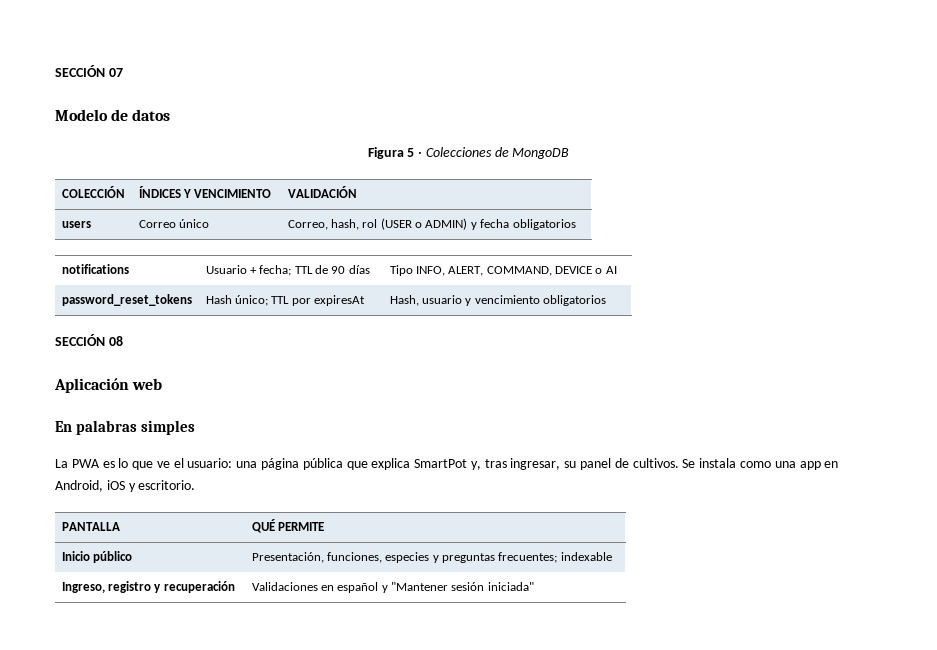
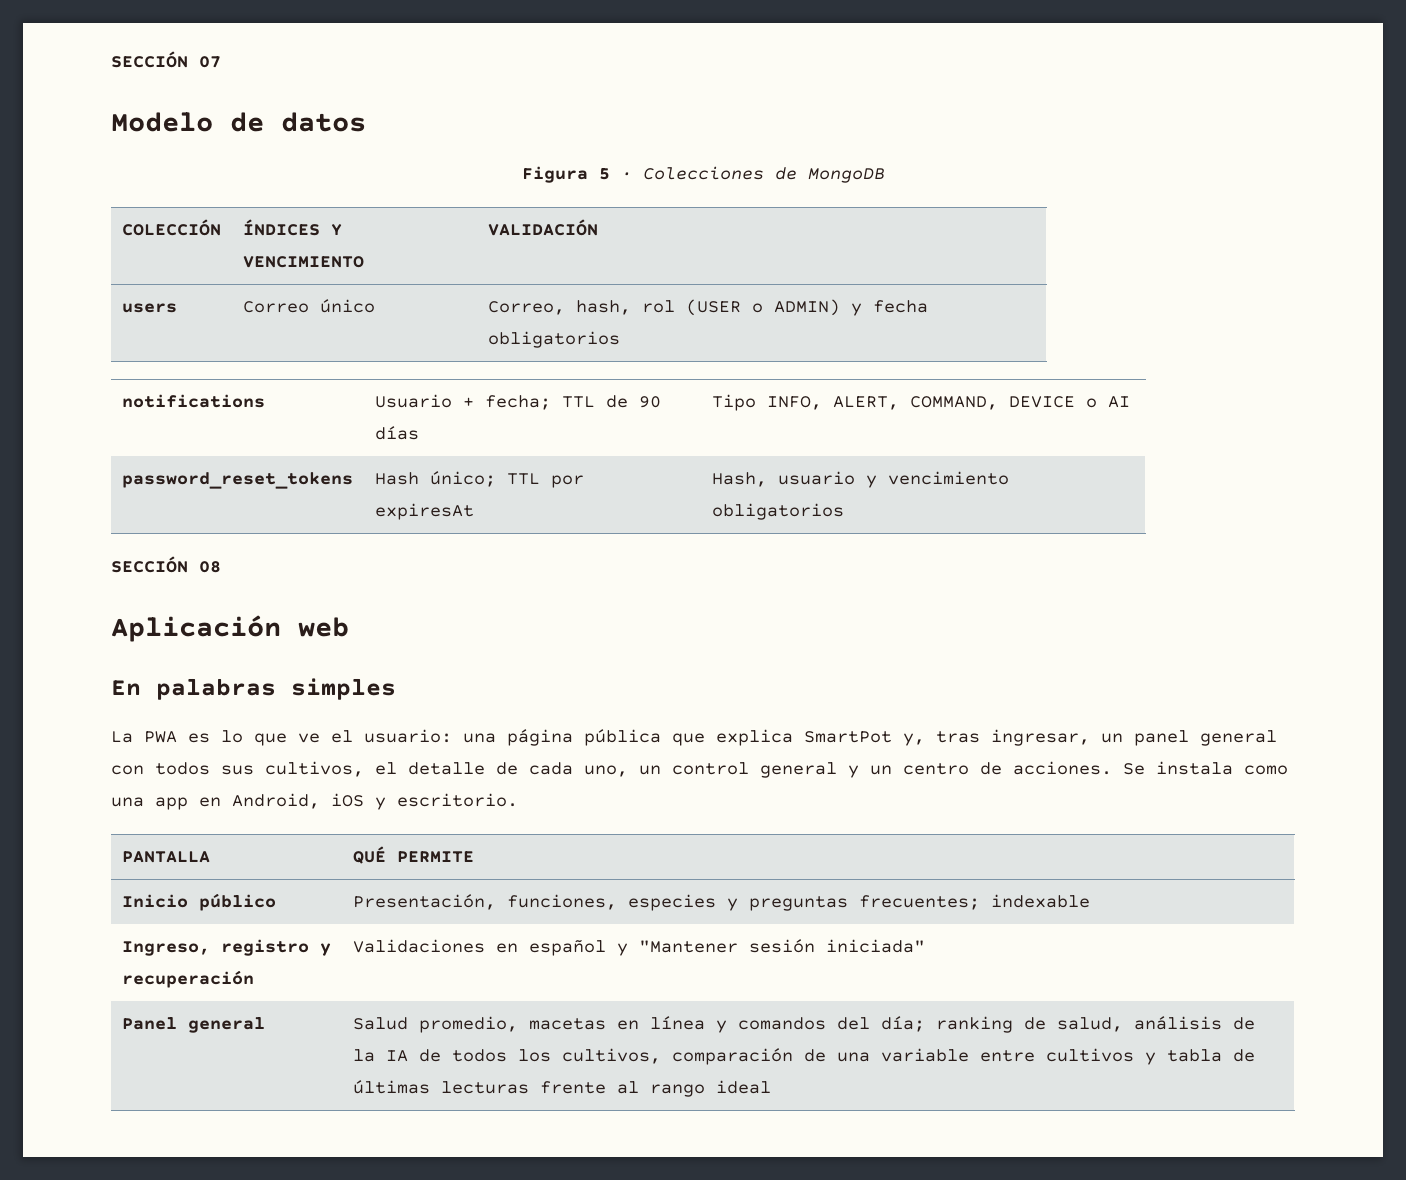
[564,458,679,470] su panel de cultivos. -> [1101,730,1277,746] [111,761,1112,778] un panel general con todos sus cultivos, el detalle de cada uno, un control general y un centro de acciones.
(534, 586) none -> [121,1017,265,1033] [352,1016,1255,1033] [352,1048,1255,1065] [352,1080,771,1097] // Panel general | Salud promedio, macetas en línea y comandos del día; ranking de salud, análisis de la IA de todos los cultivos, comparación de una variable entre cultivos y tabla de últimas lecturas frente al rango ideal

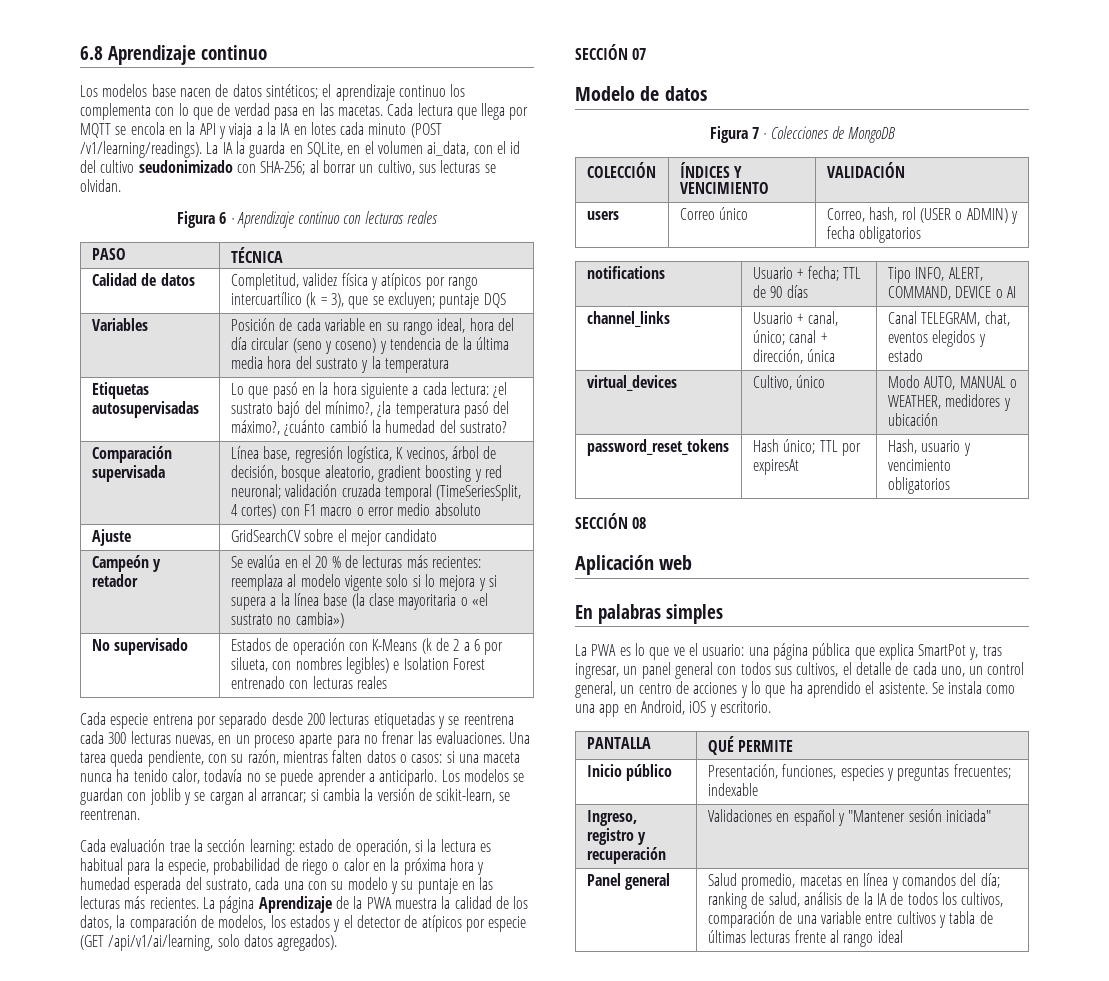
(111, 59) none -> [80,45,267,65] [80,84,466,101] [80,103,529,120] [80,122,442,139] [80,141,521,158] [80,160,496,175] [80,179,121,192] [176,211,439,228] [91,248,126,260] [230,247,283,263] [91,273,195,286] [230,273,478,290] [230,292,506,309] [91,318,148,331] [230,318,514,335] [230,337,509,354] [230,356,449,373] [91,382,149,399] [91,401,199,418] [230,382,508,399] [230,401,510,418] [230,420,507,436] [91,446,172,463] [91,465,165,482] [230,446,497,463] [230,465,502,482] [230,484,522,501] [230,503,481,519] [91,529,131,546] [230,529,438,546] [91,555,162,572] [91,574,138,587] [230,555,481,568] [230,574,497,591] [230,593,488,610] [230,612,344,628] [91,638,189,655] [230,638,504,655] [230,657,485,674] [230,676,387,689] [80,712,514,729] [80,731,531,748] [80,750,521,767] [80,769,525,786] [80,788,511,805] [80,809,140,820] [80,839,491,856] [80,858,485,875] [80,877,494,894] [80,896,529,913] [80,915,527,932] [80,934,338,951] 6.8 Aprendizaje continuo // Los modelos base nacen de datos sintéticos; el aprendizaje continuo los complementa con lo que de verdad pasa en las macetas. Cada lectura que llega por MQTT se encola en la API y viaja a la IA en lotes cada minuto (POST /v1/learning/readings). La IA la guarda en SQLite, en el volumen ai_data, con el id del cultivo seudonimizado con SHA-256; al borrar un cultivo, sus lecturas se olvidan. // Figura 6 · Aprendizaje continuo con lecturas reales // PASO | TÉCNICA // Calidad de datos | Completitud, validez física y atípicos por rango intercuartílico (k = 3), que se excluyen; puntaje DQS // Variables | Posición de cada variable en su rango ideal, hora del día circular (seno y coseno) y tendencia de la última media hora del sustrato y la temperatura // Etiquetas autosupervisadas | Lo que pasó en la hora siguiente a cada lectura: ¿el sustrato bajó del mínimo?, ¿la temperatura pasó del máximo?, ¿cuánto cambió la humedad del sustrato? // Comparación supervisada | Línea base, regresión logística, K vecinos, árbol de decisión, bosque aleatorio, gradient boosting y red neuronal; validación cruzada temporal (TimeSeriesSplit, 4 cortes) con F1 macro o error medio absoluto // Ajuste | GridSearchCV sobre el mejor candidato // Campeón y retador | Se evalúa en el 20 % de lecturas más recientes: reemplaza al modelo vigente solo si lo mejora y si supera a la línea base (la clase mayoritaria o «el sustrato no cambia») // No supervisado | Estados de operación con K-Means (k de 2 a 6 por silueta, con nombres legibles) e Isolation Forest entrenado con lecturas reales // Cada especie entrena por separado desde 200 lecturas etiquetadas y se reentrena cada 300 lecturas nuevas, en un proceso aparte para no frenar las evaluaciones. Una tarea queda pendiente, con su razón, mientras falten datos o casos: si una maceta nunca ha tenido calor, todavía no se puede aprender a anticiparlo. Los modelos se guardan con joblib y se cargan al arrancar; si cambia la versión de scikit-learn, se reentrenan. // Cada evaluación trae la sección learning: estado de operación, si la lectura es habitual para la especie, probabilidad de riego o calor en la próxima hora y humedad esperada del sustrato, cada una con su modelo y su puntaje en las lecturas más recientes. La página Aprendizaje de la PWA muestra la calidad de los datos, la comparación de modelos, los estados y el detector de atípicos por especie (GET /api/v1/ai/learning, solo datos agregados). //
[598,168,610,180] 5 -> [752,127,760,139] 7
(1130, 402) none -> [586,311,670,327] [752,311,838,326] [752,330,827,345] [752,349,836,364] [887,311,1010,326] [887,330,986,347] [887,349,923,362] [586,375,677,391] [752,375,826,390] [887,375,1017,390] [887,394,1011,411] [887,413,938,426] // channel_links | Usuario + canal, único; canal + dirección, única | Canal TELEGRAM, chat, eventos elegidos y estado // virtual_devices | Cultivo, único | Modo AUTO, MANUAL o WEATHER, medidores y ubicación
[760,762,859,778] general y -> [575,681,616,698] general,
[1013,761,1112,775] acciones. -> [693,681,928,698] acciones y lo que ha aprendido el asistente.

